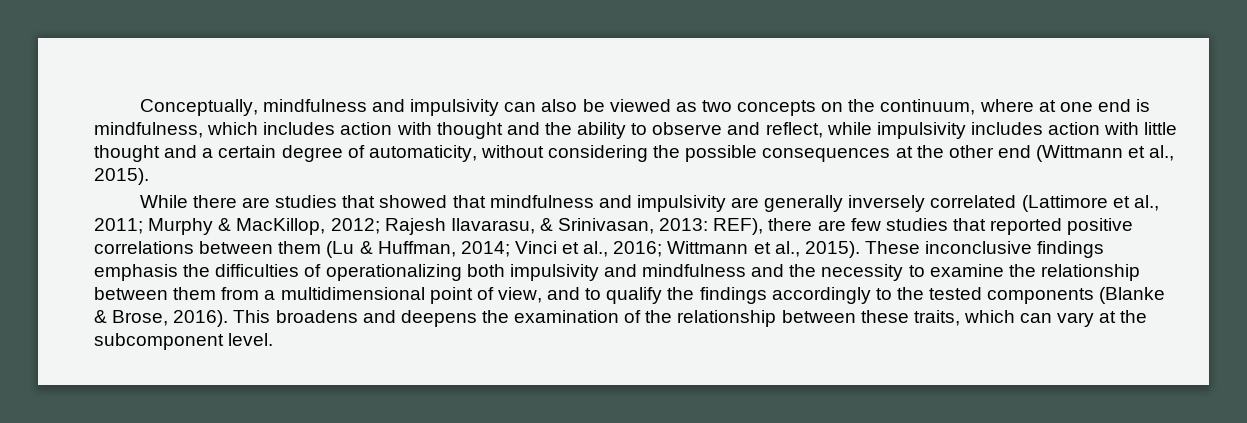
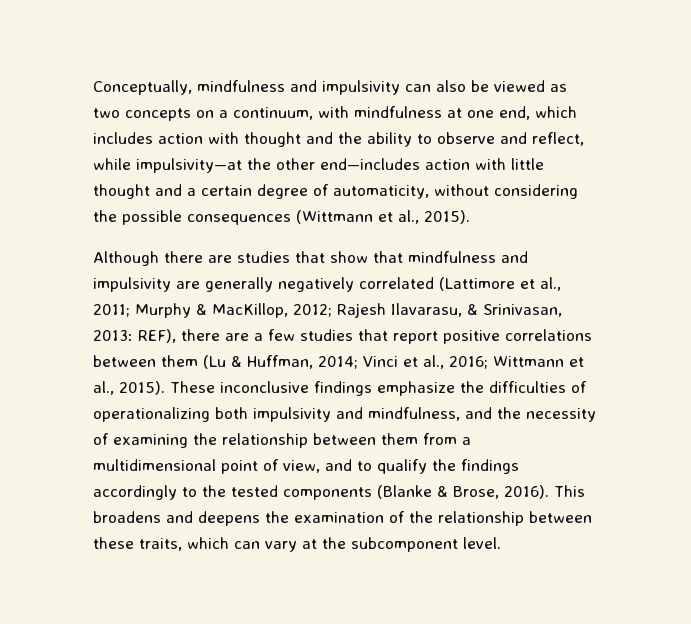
[848,99,1151,115] [94,122,203,138] the continuum, where at one end is mindfulness, -> [219,106,530,120] a continuum, with mindfulness at one end,
[876,122,1043,139] impulsivity includes -> [136,158,420,173] impulsivity—at the other end—includes
[895,145,1031,158] at the other end -> (291, 219) none
[139,195,188,208] While -> [93,251,159,266] Although
[379,195,448,208] showed -> [330,251,368,263] show
[848,195,926,212] inversely -> [278,277,354,292] negatively
(846, 225) none -> [254,333,263,341] a
[990,218,1063,235] reported -> [393,331,438,344] report
[94,264,178,281] emphasis -> [377,381,455,396] emphasize
[642,264,747,277] mindfulness -> [368,407,460,421] mindfulness,
[908,264,1004,277] to examine -> [93,433,188,448] of examining

